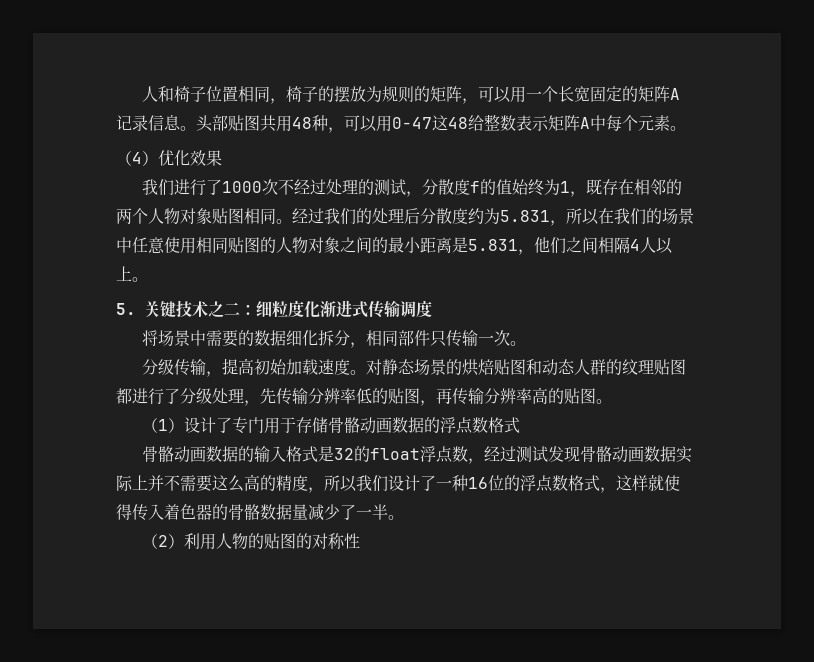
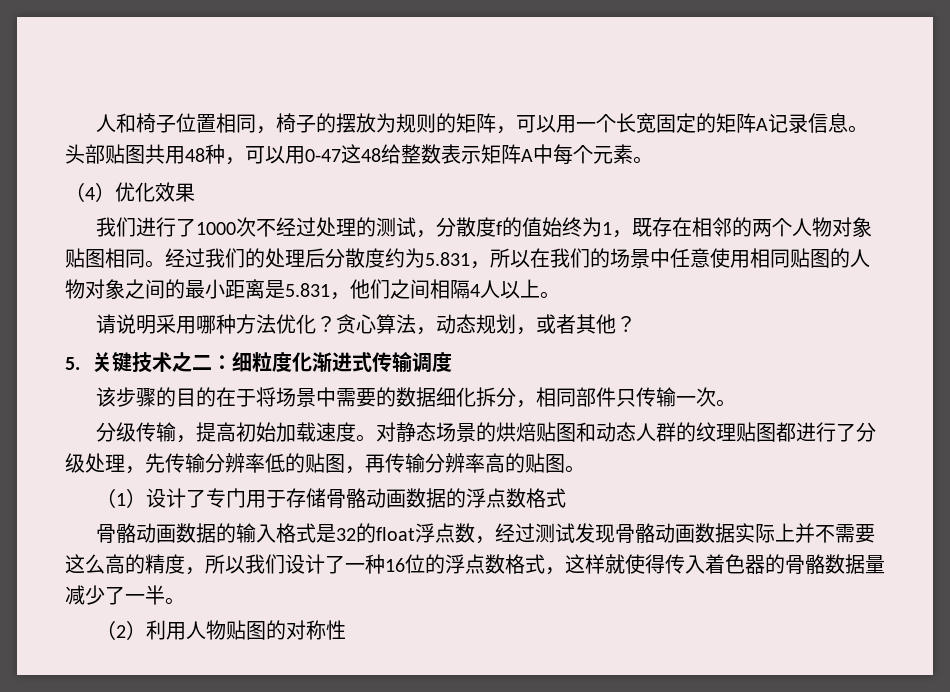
(148, 279) none -> [96,314,637,335] // 请说明采用哪种方法优化？贪心算法，动态规划，或者其他？
(432, 309) none -> [96,387,257,407] 该步骤的目的在于
[248,533,265,549] 的 -> (227, 630) none

